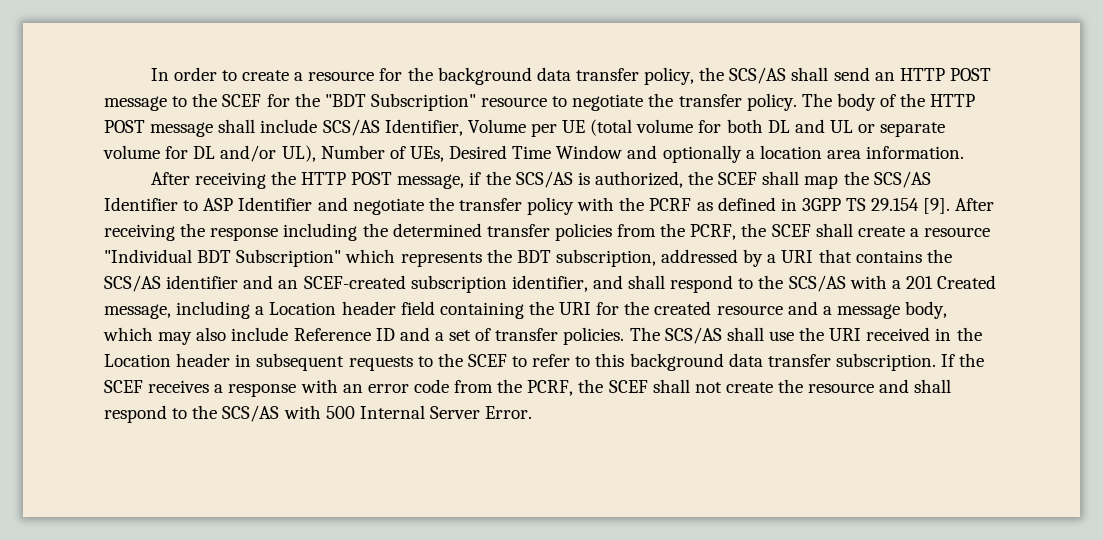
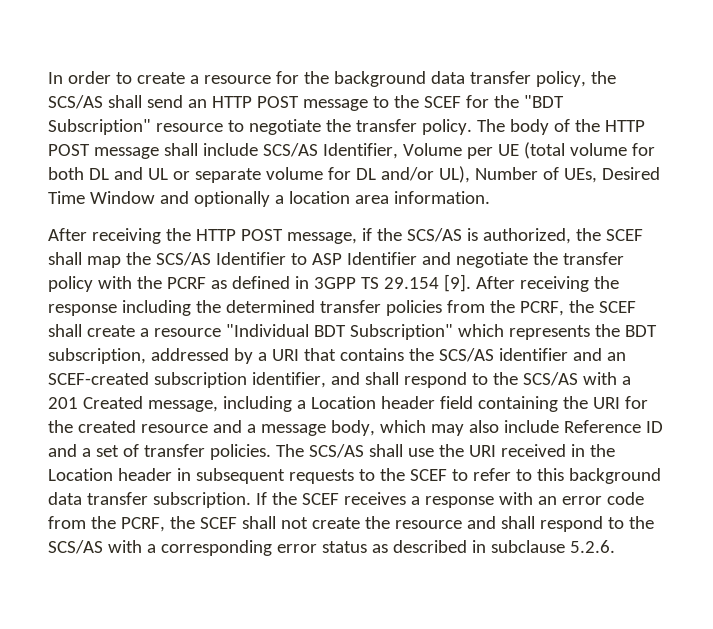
[325,405,533,419] 500 Internal Server Error. -> [146,540,615,556] a corresponding error status as described in subclause 5.2.6.

